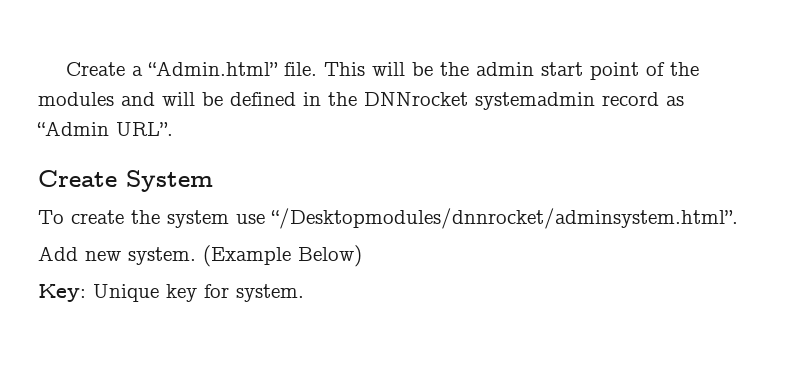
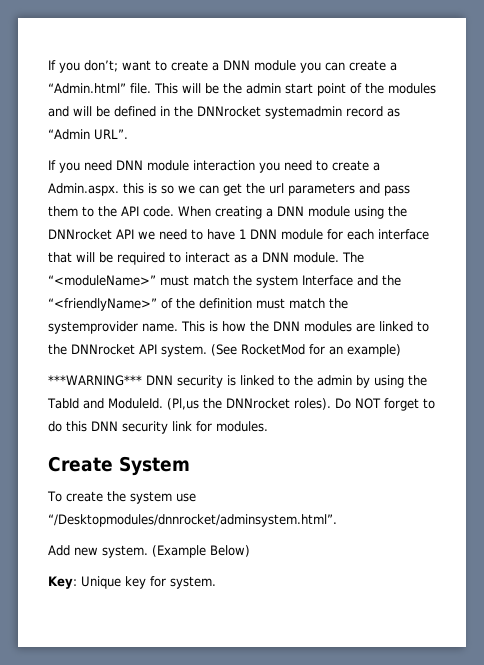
[65,62,125,76] Create -> [48,60,386,73] If you don’t; want to create a DNN module you can create
(173, 129) none -> [48,160,380,173] [48,183,410,196] [48,206,407,219] [48,229,429,240] [48,252,364,265] [48,275,401,288] [48,298,348,311] [48,321,429,334] [48,344,401,357] [48,375,427,388] [47,398,435,411] [48,421,268,434] // If you need DNN module interaction you need to create a Admin.aspx. this is so we can get the url parameters and pass them to the API code. When creating a DNN module using the DNNrocket API we need to have 1 DNN module for each interface that will be required to interact as a DNN module. The “<moduleName>” must match the system Interface and the “<friendlyName>” of the definition must match the systemprovider name. This is how the DNN modules are linked to the DNNrocket API system. (See RocketMod for an example) // ***WARNING*** DNN security is linked to the admin by using the TabId and ModuleId. (Pl,us the DNNrocket roles). Do NOT forget to do this DNN security link for modules.

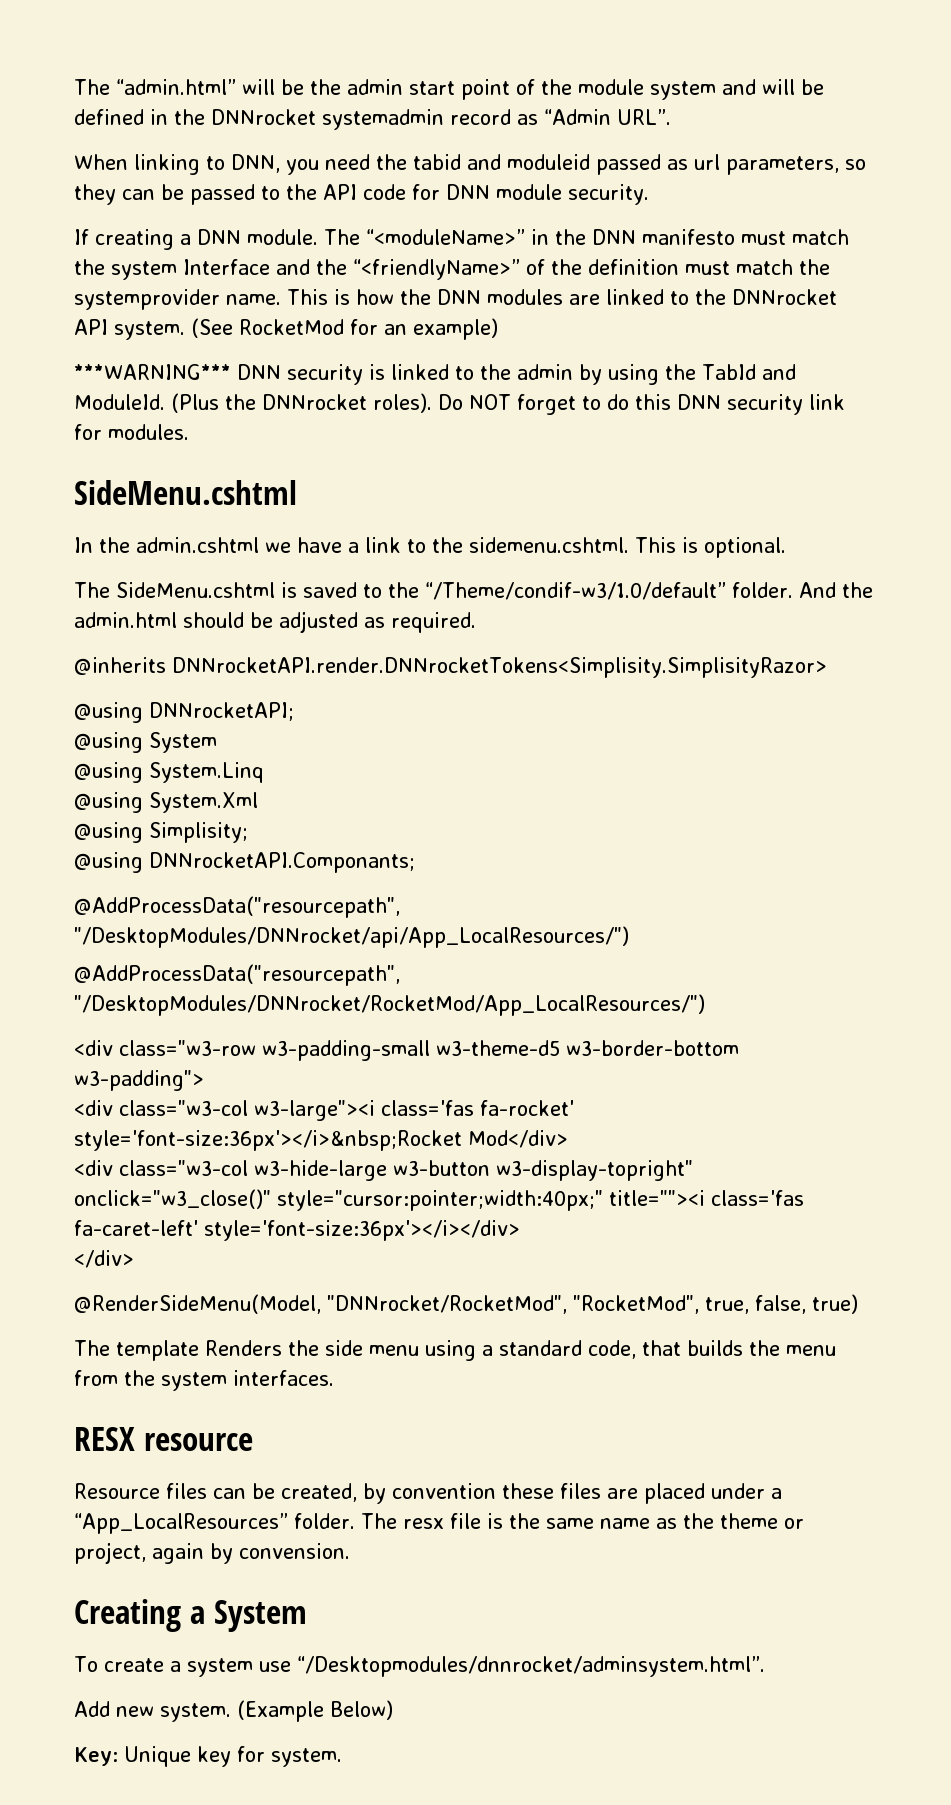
[48,60,397,73] [48,83,178,94] If you don’t; want to create a DNN module you can create a “Admin.html” file. This -> [74,79,236,95] The “admin.html”
[387,83,436,94] modules -> [578,79,716,100] module system
[48,160,380,173] [48,183,410,196] [48,206,407,219] [48,229,429,240] [48,252,247,265] If you need DNN module interaction you need to create a Admin.aspx. this is so we can get the url parameters and pass them to the API code. When creating a DNN module using the DNNrocket API we need to have 1 DNN module for each interface that will be required to interact as -> [74,154,866,175] [74,184,649,205] [74,229,174,250] When linking to DNN, you need the tabid and moduleid passed as url parameters, so they can be passed to the API code for DNN module security. // If creating
(156, 280) none -> [531,229,735,245] in the DNN manifesto
[166,398,199,410] (Pl,us -> [171,393,219,413] (Plus
[48,456,113,472] Create -> [74,480,297,505] [74,537,786,558] [74,582,873,600] [74,611,476,633] [74,657,827,678] [74,702,294,723] [74,732,217,753] [74,762,264,783] [74,792,258,813] [74,822,248,843] [74,852,415,873] [74,896,400,918] [74,926,629,948] [74,964,400,986] [74,994,705,1016] [74,1040,739,1061] [74,1070,204,1091] [74,1100,574,1121] [74,1130,568,1151] [74,1160,693,1181] [74,1189,804,1211] [74,1220,520,1241] [74,1250,134,1268] [74,1294,858,1314] [74,1340,836,1361] [74,1370,334,1391] [74,1427,253,1451] [74,1483,782,1504] [74,1513,804,1534] [74,1542,350,1564] [74,1599,205,1632] SideMenu.cshtml // In the admin.cshtml we have a link to the sidemenu.cshtml. This is optional. // The SideMenu.cshtml is saved to the “/Theme/condif-w3/1.0/default” folder. And the admin.html should be adjusted as required. // @inherits DNNrocketAPI.render.DNNrocketTokens<Simplisity.SimplisityRazor> // @using DNNrocketAPI; // @using System // @using System.Linq // @using System.Xml // @using Simplisity; // @using DNNrocketAPI.Componants; // @AddProcessData("resourcepath", "/DesktopModules/DNNrocket/api/App_LocalResources/") // @AddProcessData("resourcepath", "/DesktopModules/DNNrocket/RocketMod/App_LocalResources/") // <div class="w3-row w3-padding-small w3-theme-d5 w3-border-bottom w3-padding"> // <div class="w3-col w3-large"><i class='fas fa-rocket' style='font-size:36px'></i>&nbsp;Rocket Mod</div> // <div class="w3-col w3-hide-large w3-button w3-display-topright" onclick="w3_close()" style="cursor:pointer;width:40px;" title=""><i class='fas fa-caret-left' style='font-size:36px'></i></div> // </div> // @RenderSideMenu(Model, "DNNrocket/RocketMod", "RocketMod", true, false, true) // The template Renders the side menu using a standard code, that builds the menu from the system interfaces. // RESX resource // Resource files can be created, by convention these files are placed under a “App_LocalResources” folder. The resx file is the same name as the theme or project, again by convension. // Creating a
[106,491,126,502] the -> [169,1661,181,1672] a

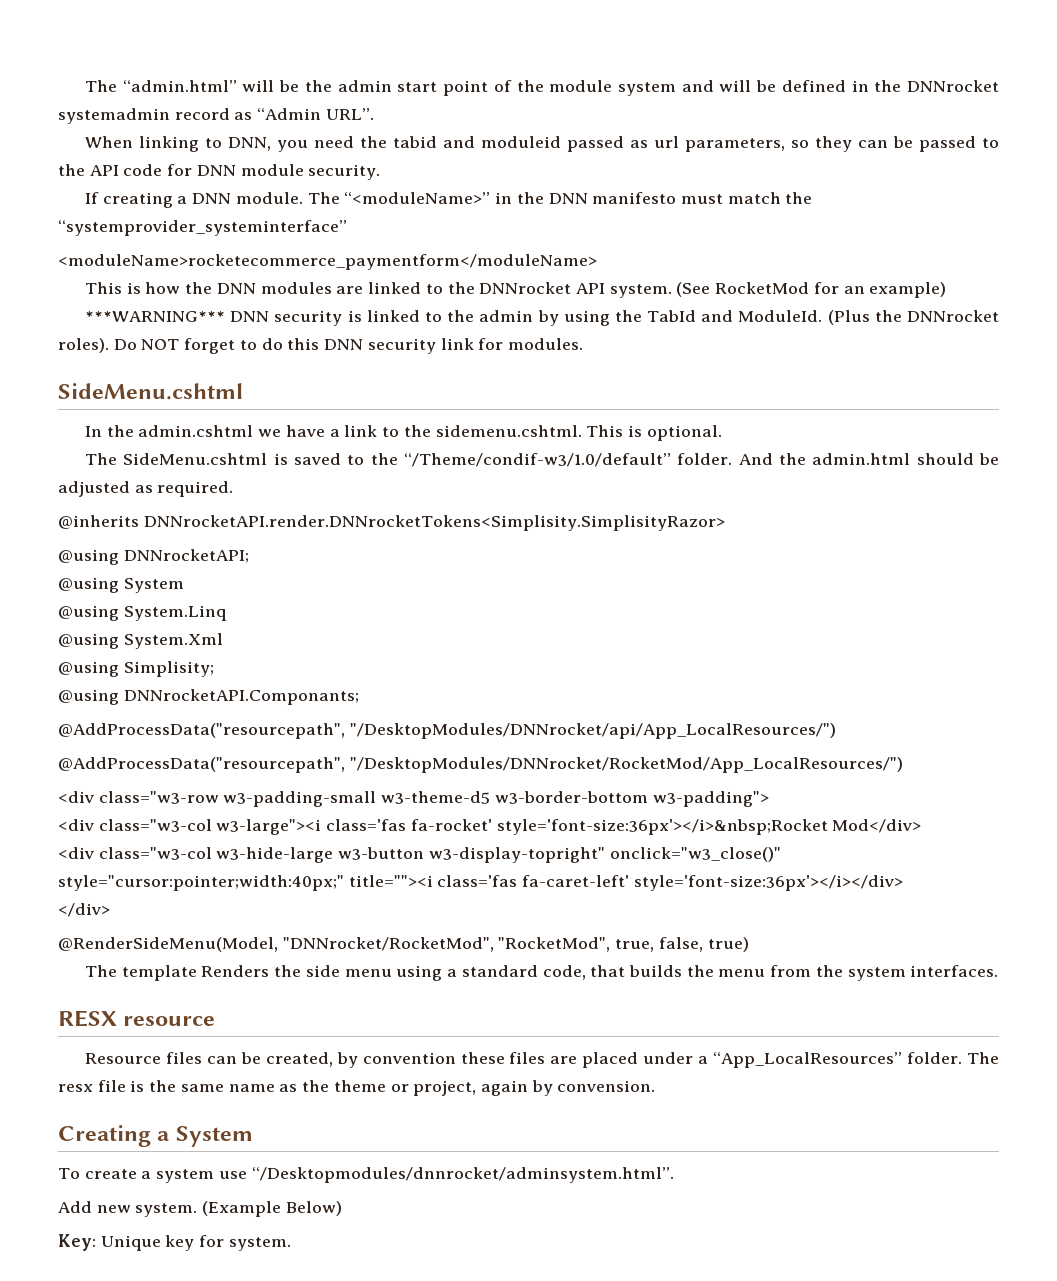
[111,259,830,280] [74,289,281,310] system Interface and the “<friendlyName>” of the definition must match the systemprovider name. -> [58,220,347,236] [58,254,597,270] “systemprovider_systeminterface” // <moduleName>rocketecommerce_paymentform</moduleName> //

